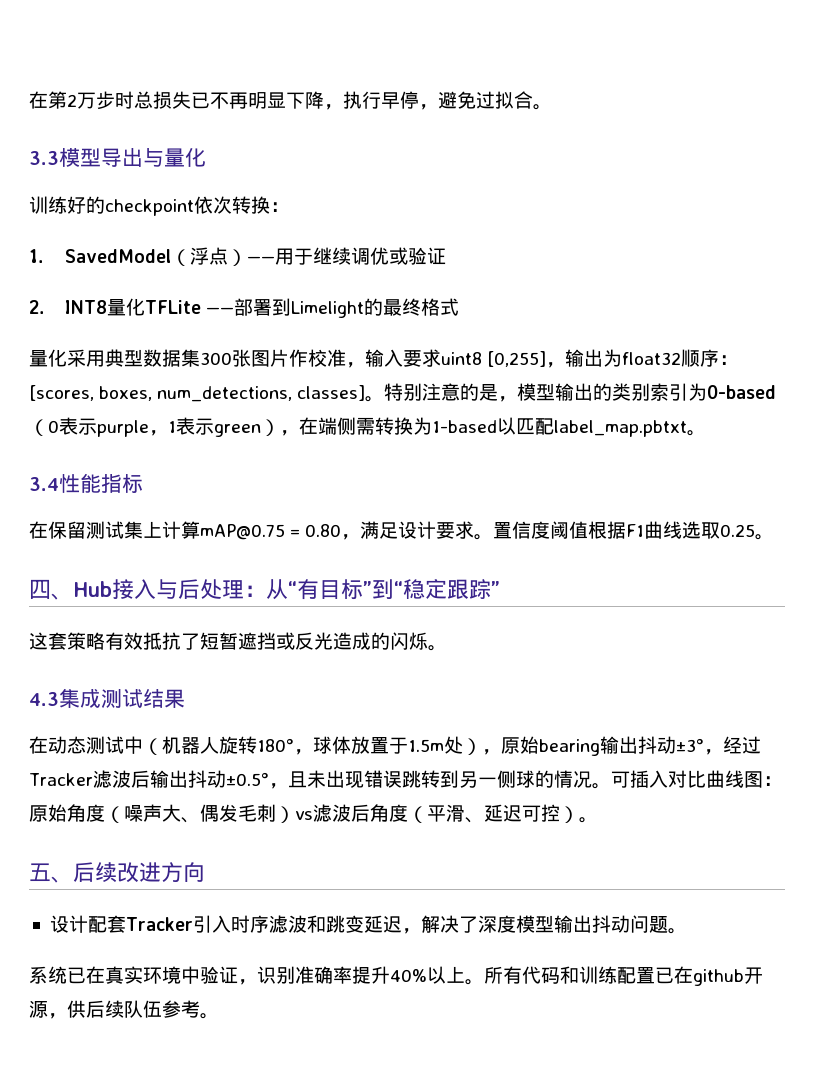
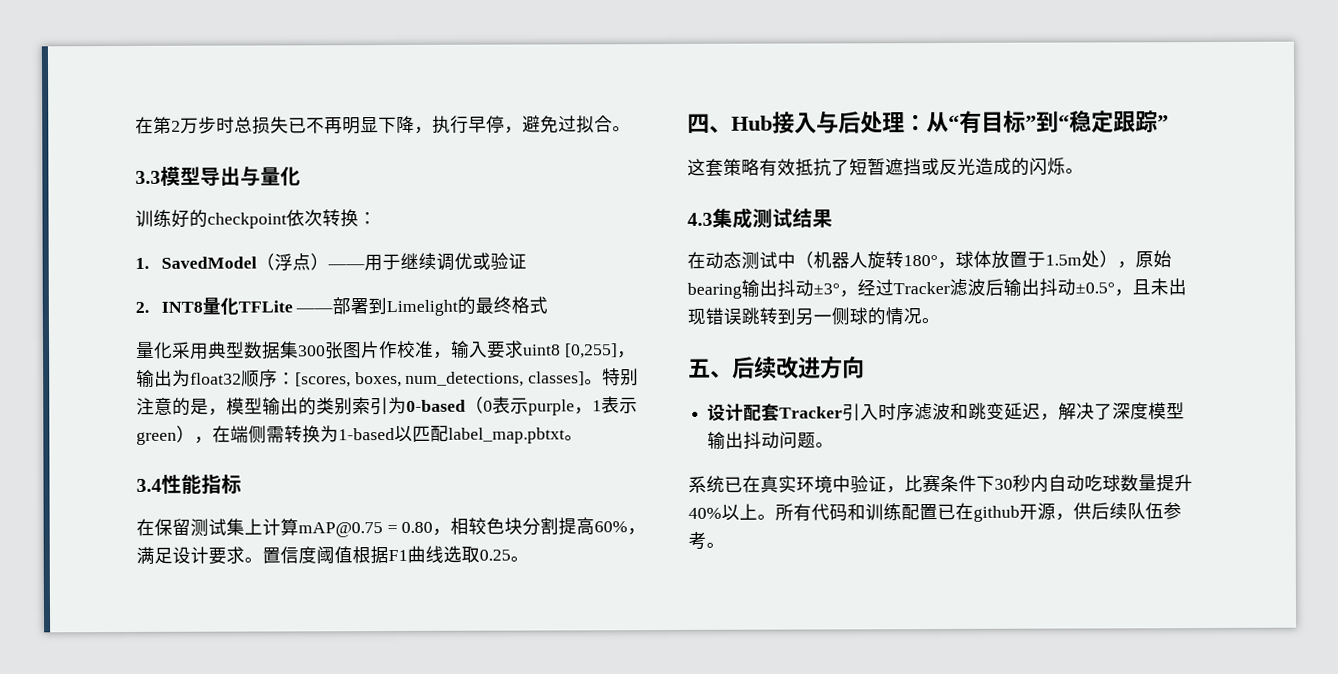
(361, 537) none -> [450,517,647,536] 相较色块分割提高60%，
[610,770,782,788] [29,804,598,823] 可插入对比曲线图：原始角度（噪声大、偶发毛刺）vs滤波后角度（平滑、延迟可控）。 -> (940, 321) none
[257,966,352,984] 识别准确率 -> [904,474,1157,493] 比赛条件下30秒内自动吃球数量

